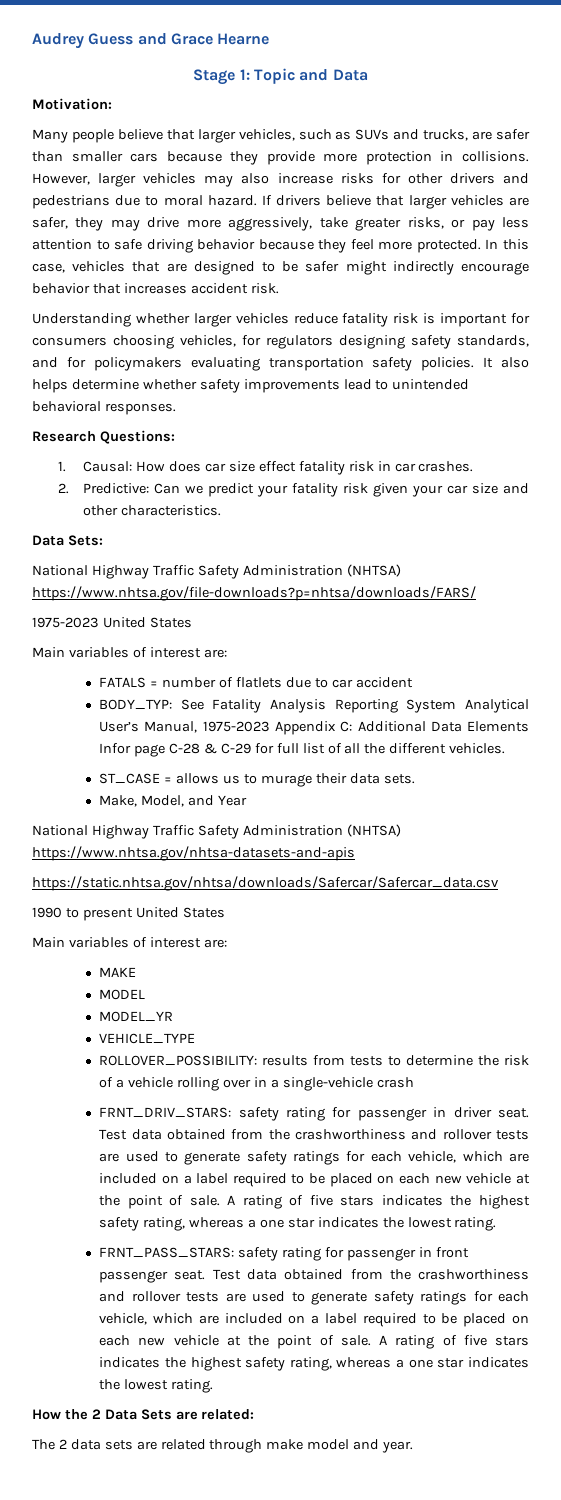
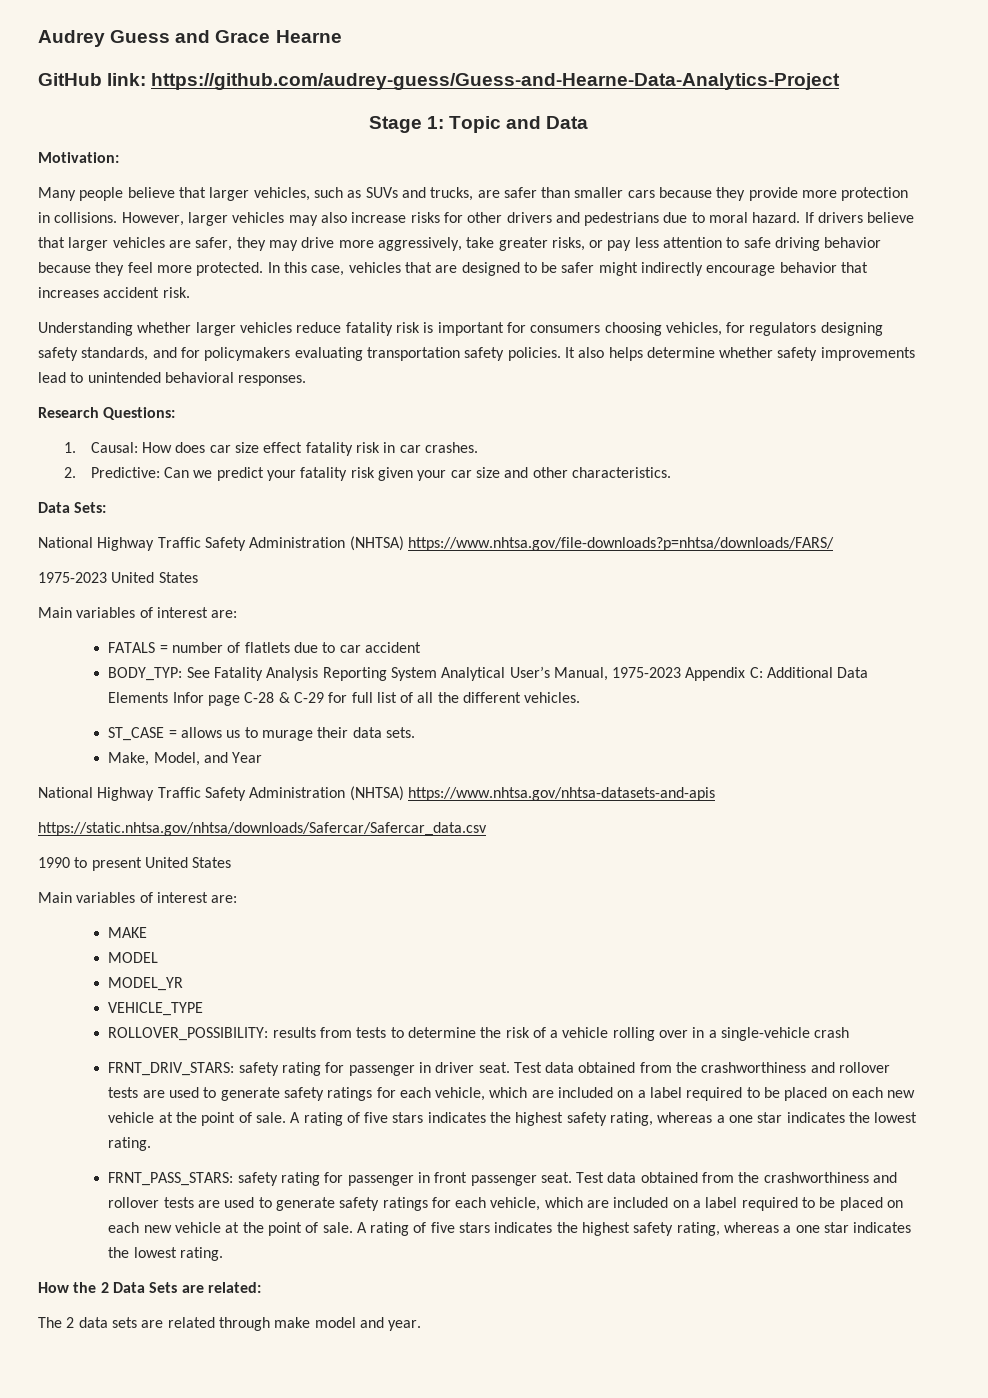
(270, 39) none -> [38,73,841,90] // GitHub link: https://github.com/audrey-guess/Guess-and-Hearne-Data-Analytics-Project

